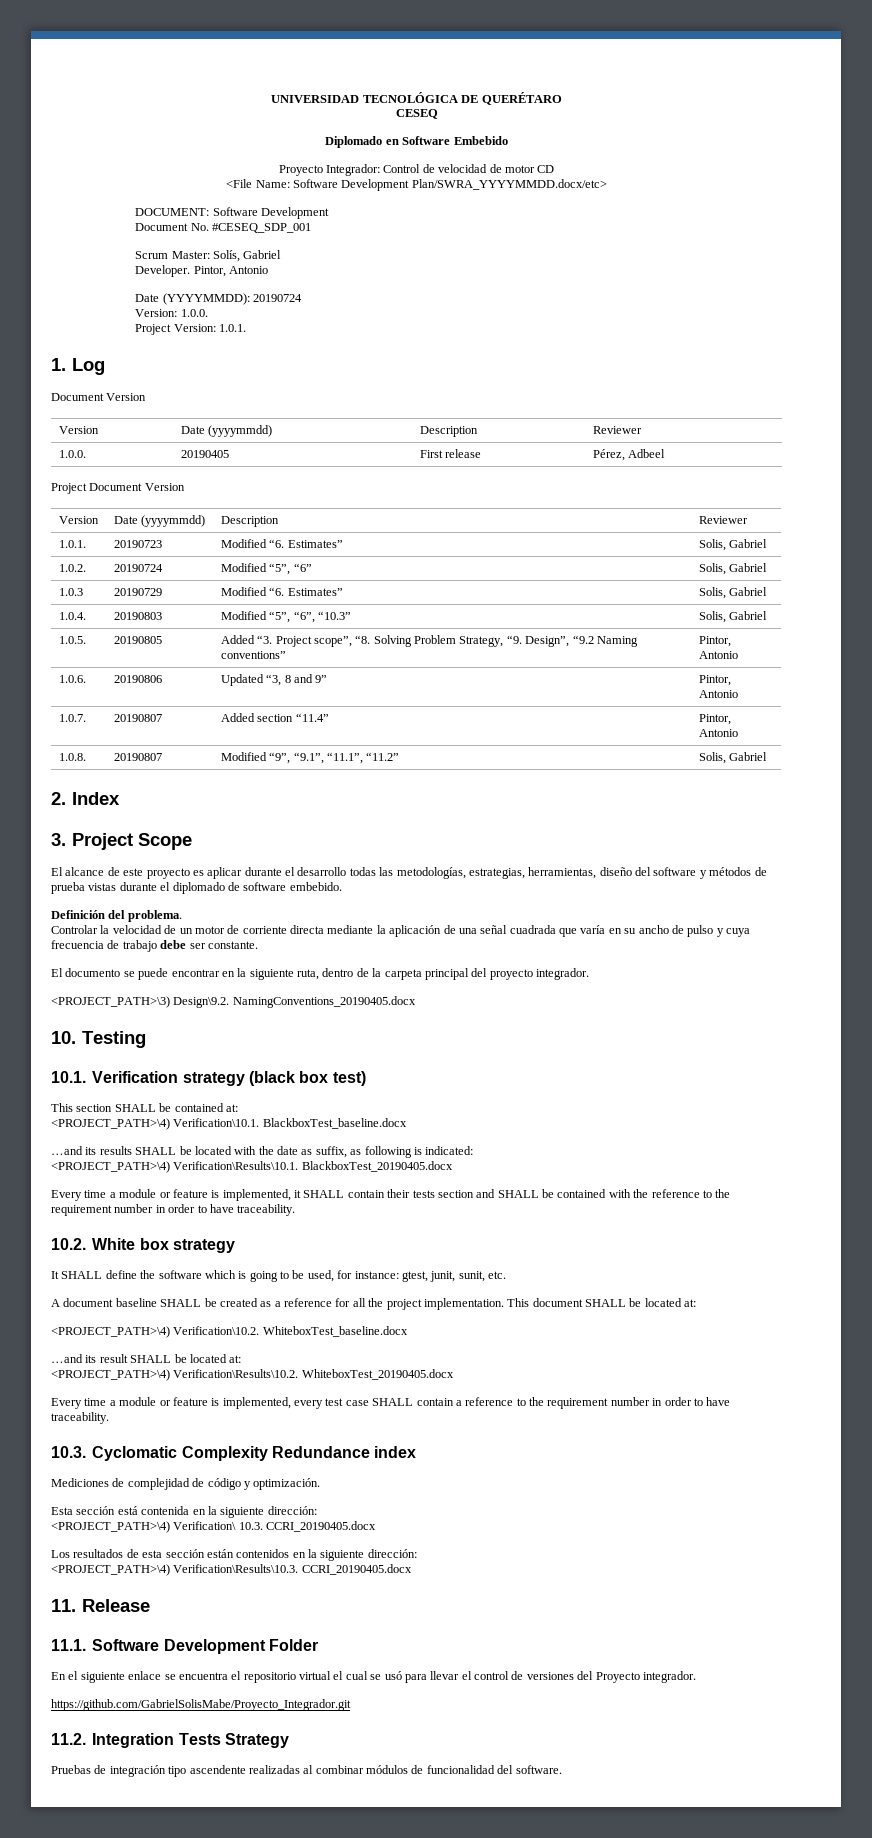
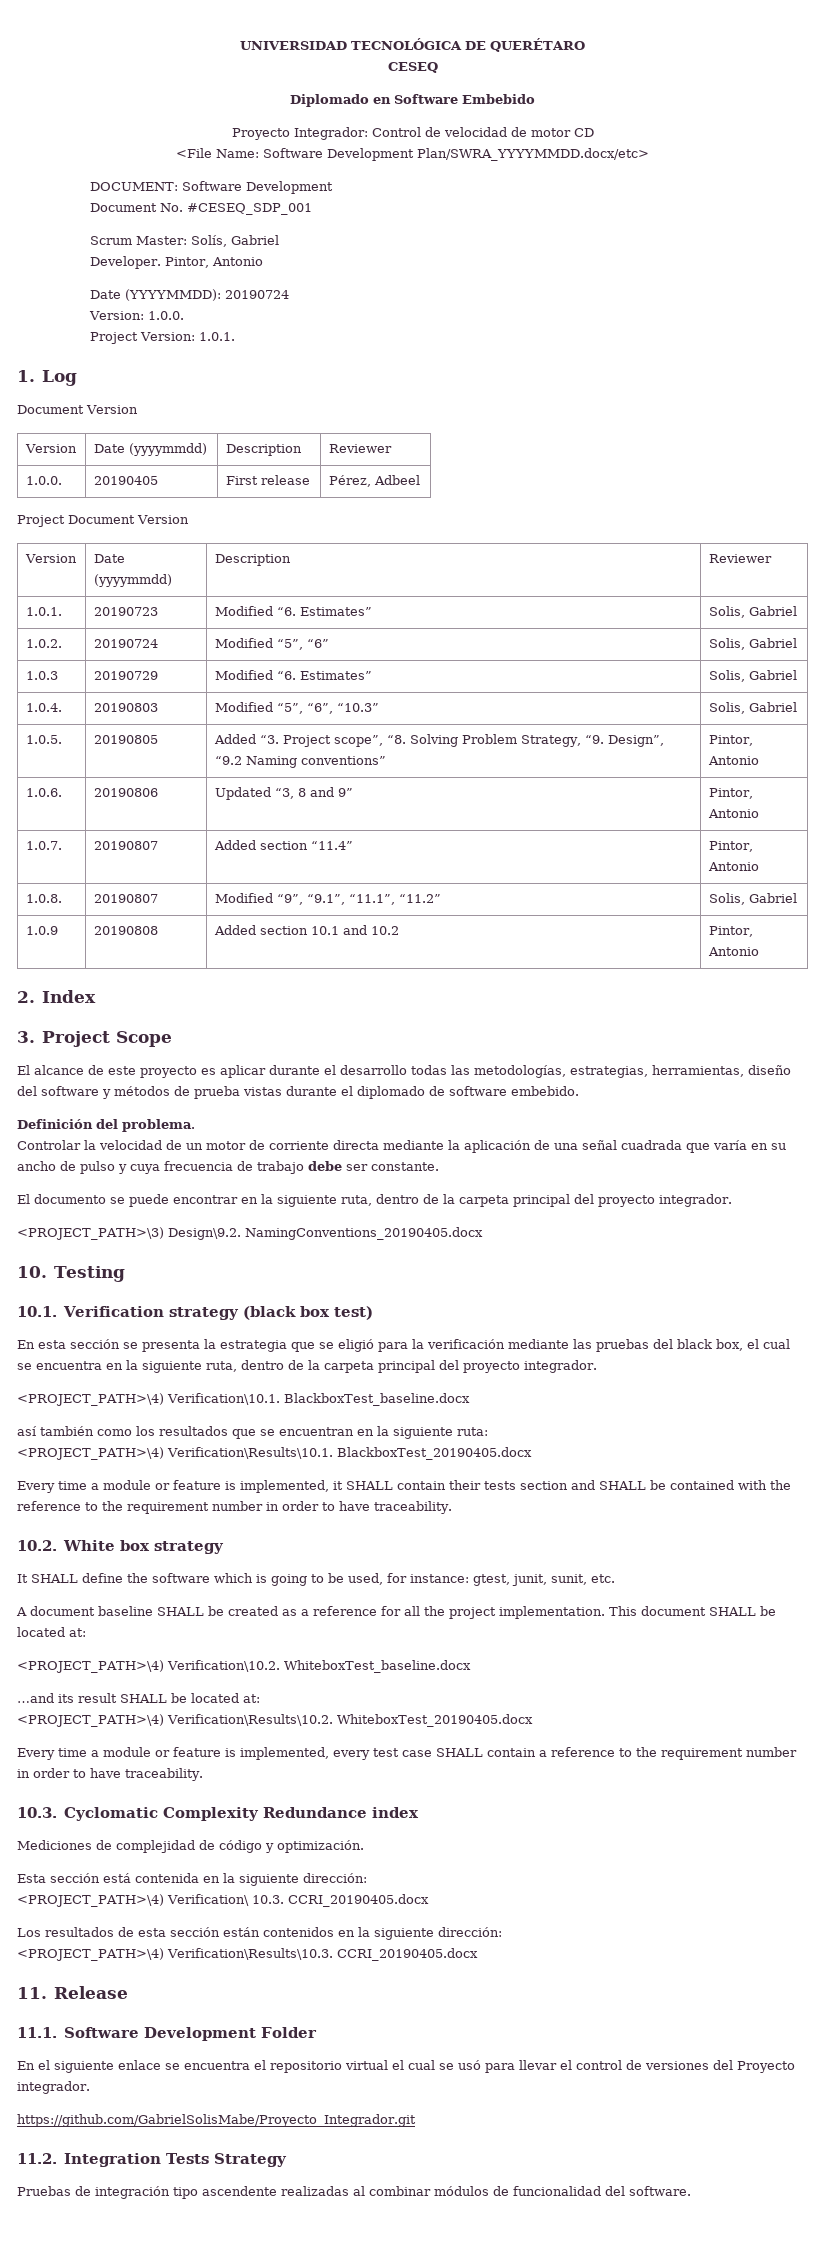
(768, 756) none -> [25,926,58,935] [93,926,158,935] [213,925,399,935] [708,926,753,937] [707,947,759,956] // 1.0.9 | 20190808 | Added section 10.1 and 10.2 | Pintor, Antonio
[51,1103,238,1112] [51,1118,407,1130] [51,1146,474,1158] This section SHALL be contained at: // <PROJECT_PATH>\4) Verification\10.1. BlackboxTest_baseline.docx // …and its results SHALL be located with the date as suffix, as following is indicated: -> [17,1339,790,1352] [17,1360,597,1373] [17,1393,470,1406] [17,1426,488,1439] En esta sección se presenta la estrategia que se eligió para la verificación mediante las pruebas del black box, el cual se encuentra en la siguiente ruta, dentro de la carpeta principal del proyecto integrador. // <PROJECT_PATH>\4) Verification\10.1. BlackboxTest_baseline.docx // así también como los resultados que se encuentran en la siguiente ruta:

